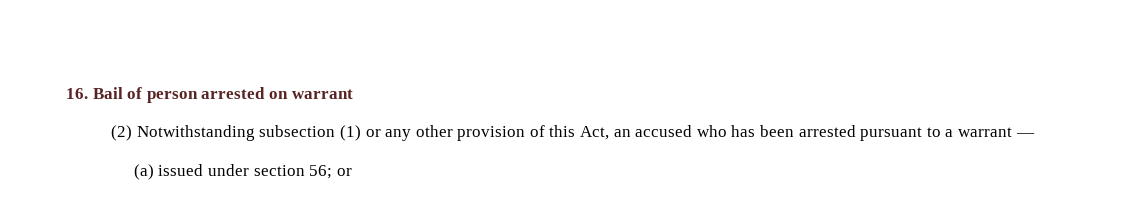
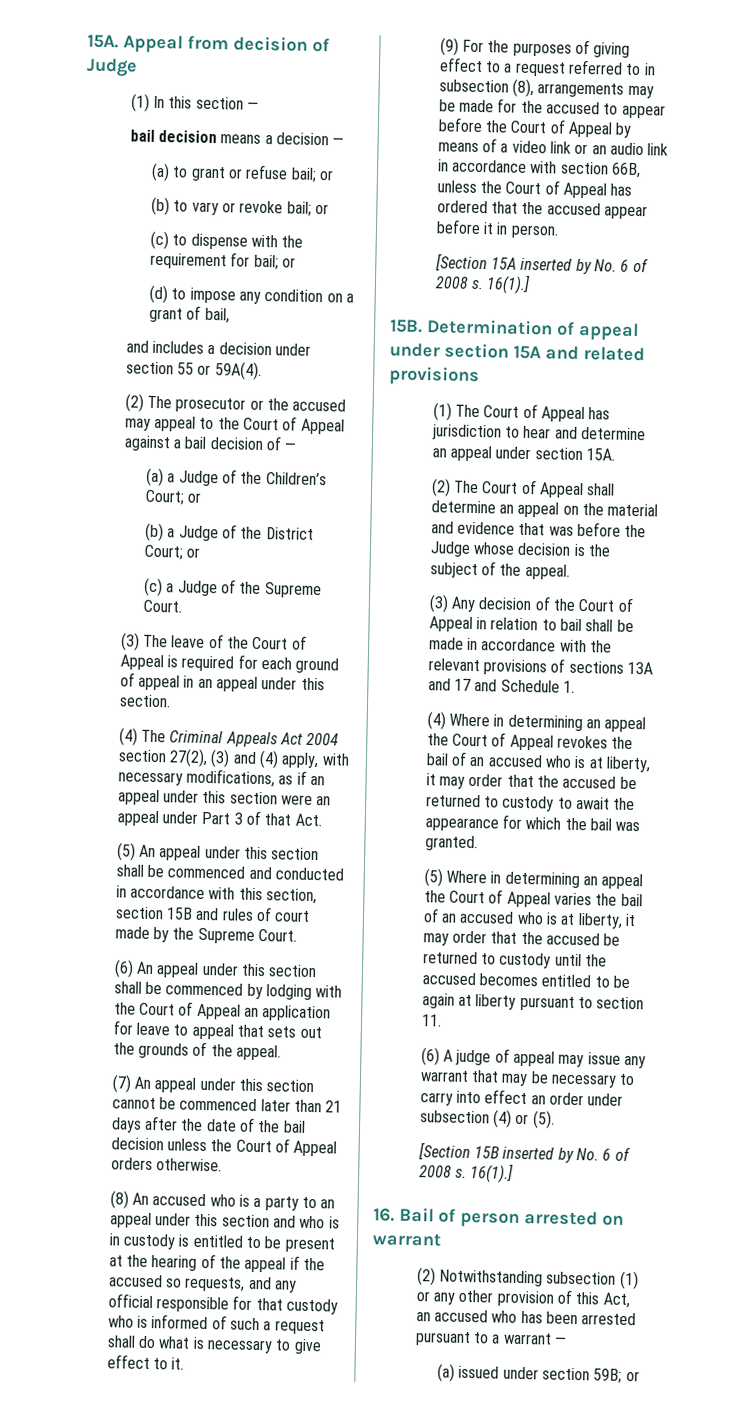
(66, 93) none -> [87,34,330,54] [86,57,138,77] [130,93,259,112] [129,129,345,146] [150,162,334,182] [150,196,329,216] [149,230,304,250] [149,252,296,270] [148,284,354,304] [148,305,230,324] [125,340,311,356] [125,361,262,380] [124,393,347,413] [124,415,345,435] [123,435,297,452] [145,467,327,487] [144,489,202,505] [144,522,314,542] [143,544,201,560] [143,577,322,599] [142,599,182,613] [119,632,307,651] [119,654,340,674] [119,672,325,692] [118,694,171,708] [118,727,340,748] [117,748,350,769] [117,768,325,788] [117,789,332,806] [116,810,322,827] [116,842,320,861] [115,864,344,881] [115,885,317,905] [114,906,311,922] [114,926,297,944] [113,959,318,978] [113,981,343,1001] [113,1001,332,1022] [112,1020,322,1040] [112,1041,281,1061] [111,1074,315,1093] [111,1097,343,1113] [110,1115,306,1133] [110,1137,338,1157] [110,1157,222,1172] [109,1190,336,1211] [109,1212,340,1229] [108,1233,335,1253] [108,1253,325,1273] [107,1274,297,1293] [107,1293,338,1315] [107,1314,325,1335] [106,1335,322,1355] [106,1354,185,1370] [439,37,631,58] [438,57,656,77] [438,78,654,99] [438,98,666,119] [437,117,633,138] [437,138,669,156] [437,159,641,179] [436,180,633,199] [436,200,648,220] [435,219,559,239] [434,253,649,275] [434,274,532,295] [390,319,639,342] [389,342,645,362] [389,366,480,387] [432,402,611,423] [431,424,646,441] [431,445,615,462] [430,478,616,499] [430,500,659,518] [430,521,647,538] [429,541,611,557] [429,561,570,580] [428,594,634,613] [428,616,634,633] [428,637,612,653] [427,658,653,676] [427,678,575,693] [426,711,647,733] [426,732,634,751] [425,751,651,773] [425,773,637,790] [425,794,636,812] [424,814,641,832] [424,835,478,852] [423,868,644,890] [423,889,643,908] [422,908,636,929] [422,930,621,946] [422,951,607,969] [421,972,630,989] [421,993,645,1011] [420,1014,442,1027] [420,1047,646,1069] [419,1070,636,1088] [419,1089,624,1106] [419,1109,555,1129] [417,1142,631,1163] [418,1163,515,1183] 15A. Appeal from decision of Judge // (1) In this section — // bail decision means a decision — // (a) to grant or refuse bail; or // (b) to vary or revoke bail; or // (c) to dispense with the requirement for bail; or // (d) to impose any condition on a grant of bail, // and includes a decision under section 55 or 59A(4). // (2) The prosecutor or the accused may appeal to the Court of Appeal against a bail decision of — // (a) a Judge of the Children’s Court; or // (b) a Judge of the District Court; or // (c) a Judge of the Supreme Court. // (3) The leave of the Court of Appeal is required for each ground of appeal in an appeal under this section. // (4) The Criminal Appeals Act 2004 section 27(2), (3) and (4) apply, with necessary modifications, as if an appeal under this section were an appeal under Part 3 of that Act. // (5) An appeal under this section shall be commenced and conducted in accordance with this section, section 15B and rules of court made by the Supreme Court. // (6) An appeal under this section shall be commenced by lodging with the Court of Appeal an application for leave to appeal that sets out the grounds of the appeal. // (7) An appeal under this section cannot be commenced later than 21 days after the date of the bail decision unless the Court of Appeal orders otherwise. // (8) An accused who is a party to an appeal under this section and who is in custody is entitled to be present at the hearing of the appeal if the accused so requests, and any official responsible for that custody who is informed of such a request shall do what is necessary to give effect to it. // (9) For the purposes of giving effect to a request referred to in subsection (8), arrangements may be made for the accused to appear before the Court of Appeal by means of a video link or an audio link in accordance with section 66B, unless the Court of Appeal has ordered that the accused appear before it in person. // [Section 15A inserted by No. 6 of 2008 s. 16(1).] // 15B. Determination of appeal under section 15A and related provisions // (1) The Court of Appeal has jurisdiction to hear and determine an appeal under section 15A. // (2) The Court of Appeal shall determine an appeal on the material and evidence that was before the Judge whose decision is the subject of the appeal. // (3) Any decision of the Court of Appeal in relation to bail shall be made in accordance with the relevant provisions of sections 13A and 17 and Schedule 1. // (4) Where in determining an appeal the Court of Appeal revokes the bail of an accused who is at liberty, it may order that the accused be returned to custody to await the appearance for which the bail was granted. // (5) Where in determining an appeal the Court of Appeal varies the bail of an accused who is at liberty, it may order that the accused be returned to custody until the accused becomes entitled to be again at liberty pursuant to section 11. // (6) A judge of appeal may issue any warrant that may be necessary to carry into effect an order under subsection (4) or (5). // [Section 15B inserted by No. 6 of 2008 s. 16(1).] //
[309,165,333,179] 56; -> [593,1368,623,1383] 59B;

